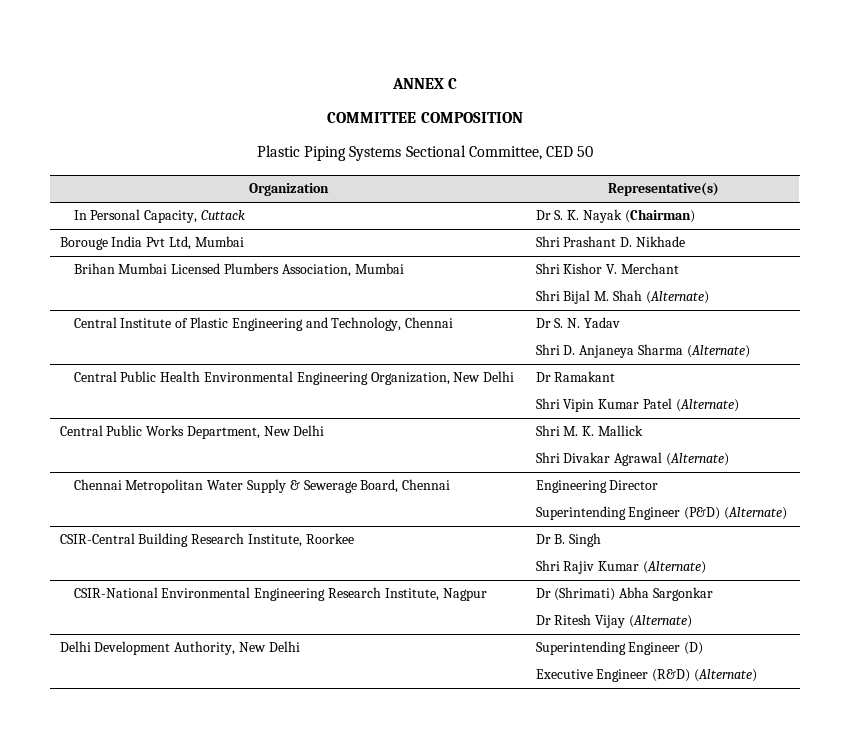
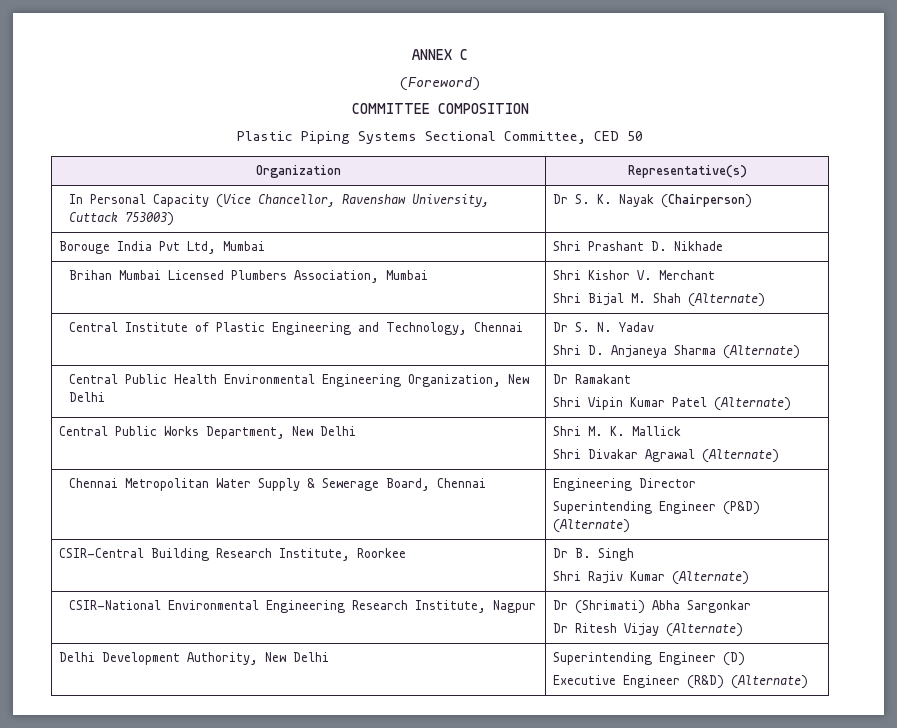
(458, 83) none -> [400,77,480,91] // (Foreword)
[144,210,198,223] Capacity, -> [153,194,490,208] Capacity (Vice Chancellor, Ravenshaw University,
(245, 215) none -> [125,212,175,226] 753003)
[624,209,695,223] (Chairman) -> [660,194,752,208] (Chairperson)

